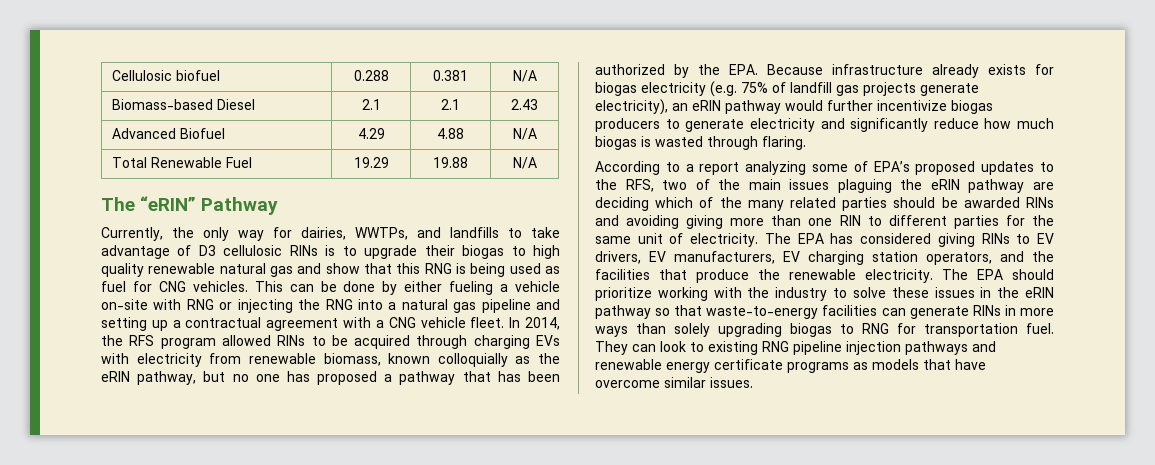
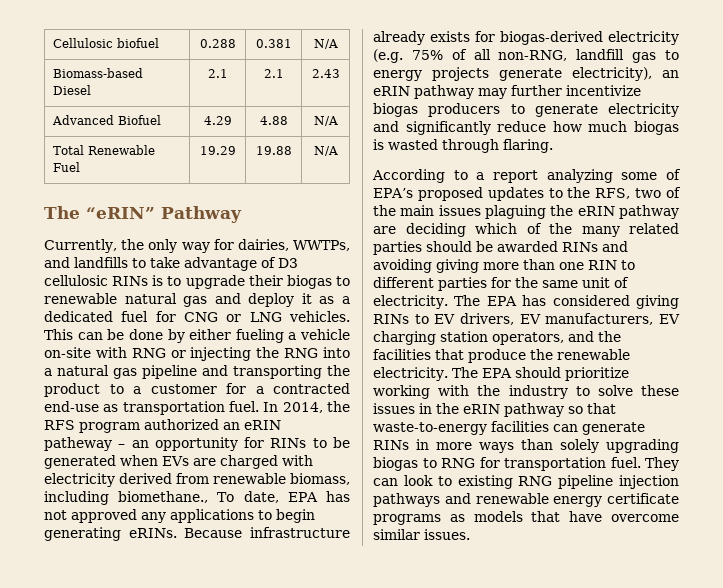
[533,245,560,259] [101,263,144,277] high quality -> (350, 281) none
[325,263,560,277] show that this RNG is being used as -> [248,293,350,307] [44,311,113,322] deploy it as a dedicated
(186, 286) none -> [226,312,282,322] or LNG
[101,317,505,331] setting up a contractual agreement with a CNG vehicle fleet. -> [233,365,350,379] [44,383,350,397] [44,401,259,415] transporting the product to a customer for a contracted end-use as transportation fuel.
[221,335,560,349] allowed RINs to be acquired through charging EVs -> [144,419,281,430] [44,437,350,451] [44,455,278,469] authorized an eRIN patheway – an opportunity for RINs to be generated when EVs are charged
(202, 360) none -> [119,473,172,484] derived
[388,353,560,367] [101,371,560,385] [595,64,758,78] known colloquially as the eRIN pathway, but no one has proposed a pathway that has been authorized by the EPA. -> [44,491,351,505] [44,509,315,523] [44,527,177,541] including biomethane., To date, EPA has not approved any applications to begin generating eRINs.
[595,82,637,96] biogas -> [500,31,603,45] biogas-derived
[790,82,859,96] landfill gas -> [473,49,679,63] [373,70,422,81] all non-RNG, landfill gas to energy
[785,100,823,111] would -> [478,88,507,99] may

